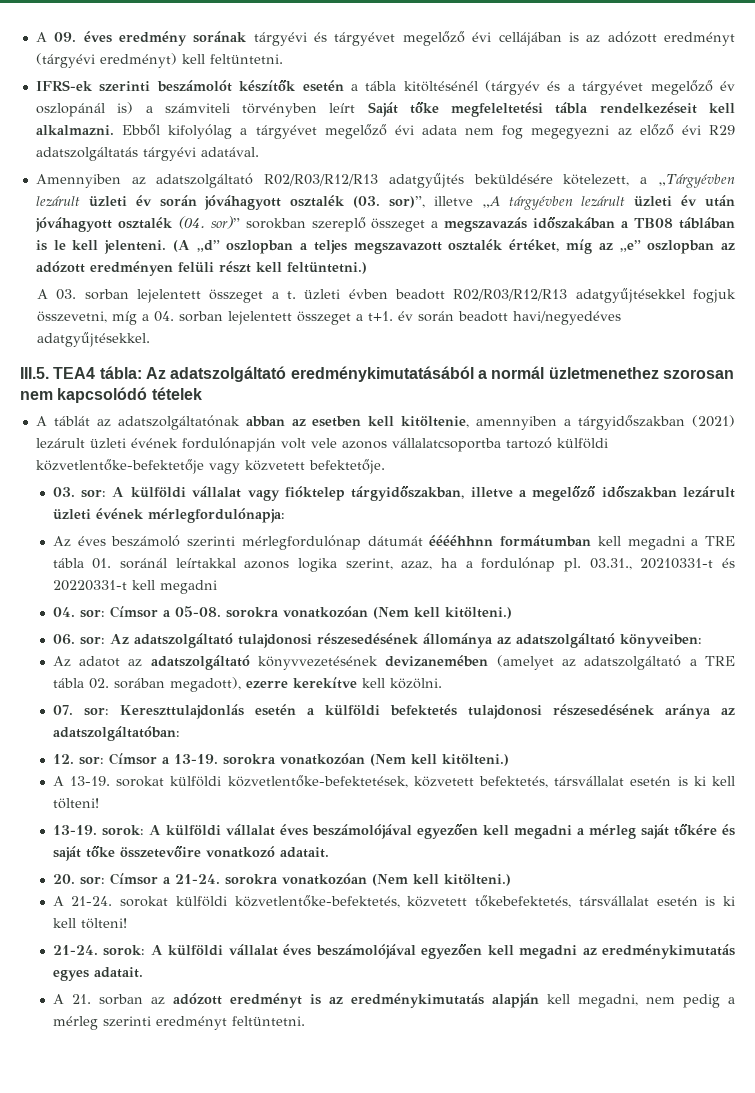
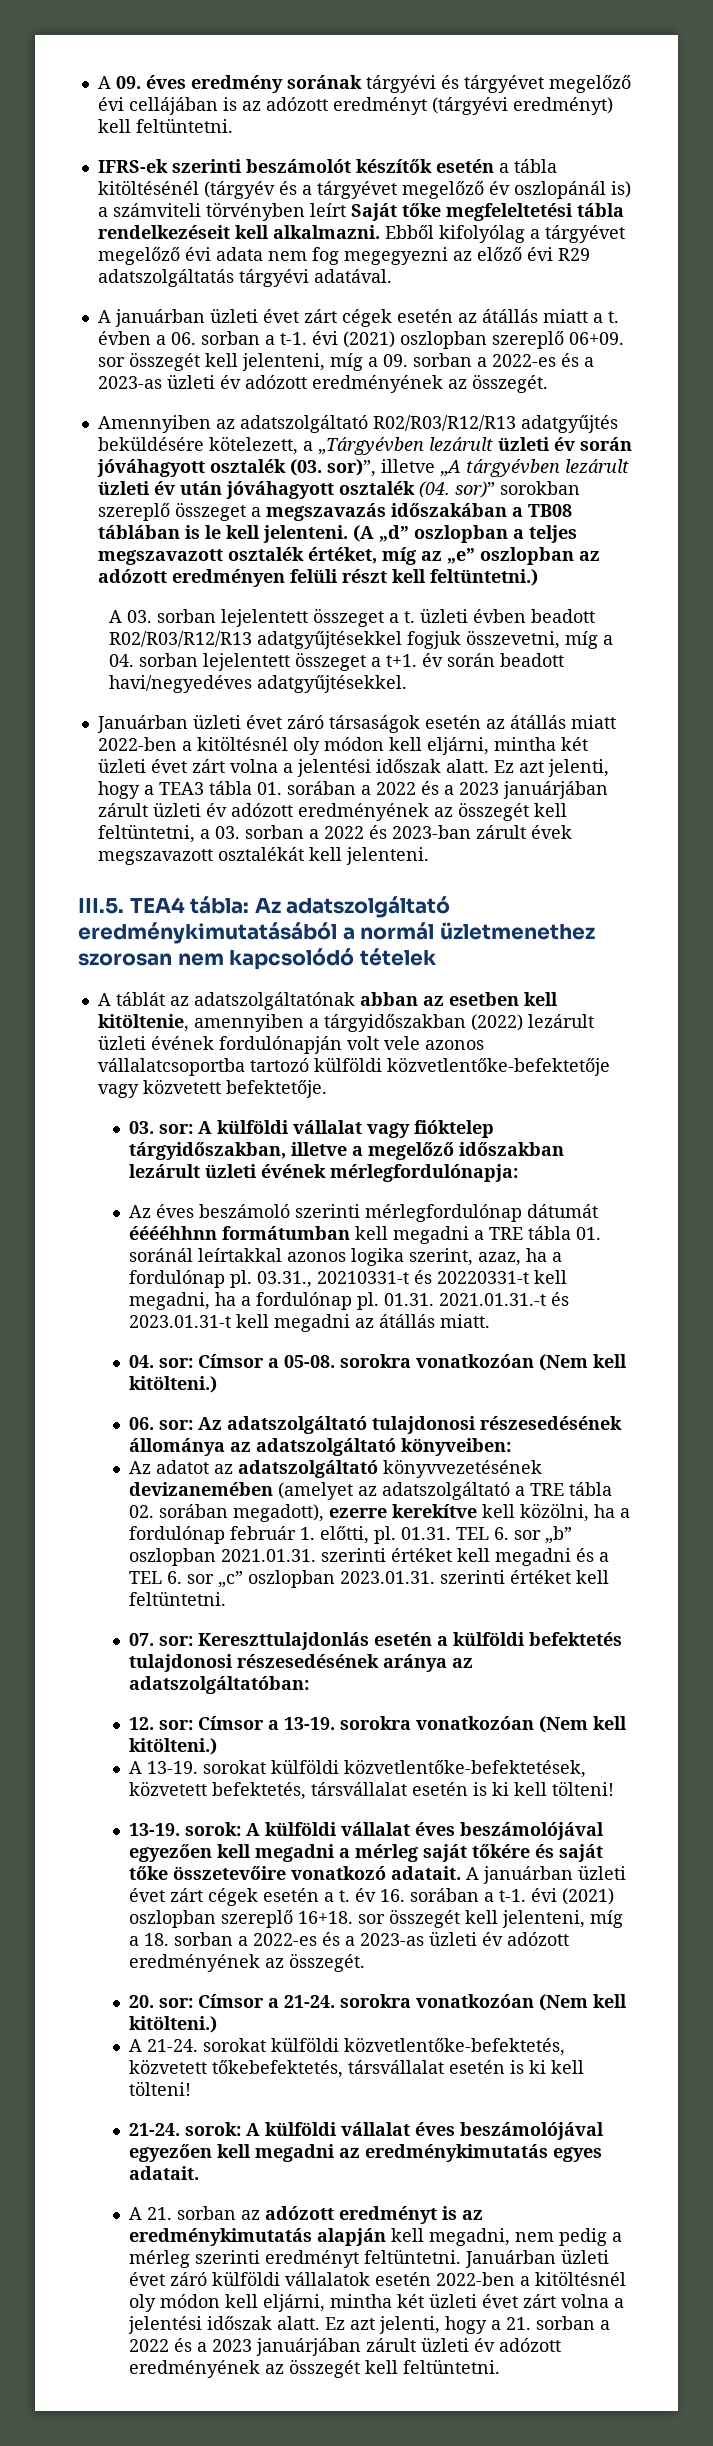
(259, 152) none -> [97,308,619,327] [97,331,624,349] [97,352,594,371] [97,374,548,393] // A januárban üzleti évet zárt cégek esetén az átállás miatt a t. évben a 06. sorban a t-1. évi (2021) oszlopban szereplő 06+09. sor összegét kell jelenteni, míg a 09. sorban a 2022-es és a 2023-as üzleti év adózott eredményének az összegét.
(150, 339) none -> [96,714,616,733] [97,736,588,755] [97,758,609,777] [97,781,608,799] [97,802,567,821] [97,824,572,843] [97,847,429,865] // Januárban üzleti évet záró társaságok esetén az átállás miatt 2022-ben a kitöltésnél oly módon kell eljárni, mintha két üzleti évet zárt volna a jelentési időszak alatt. Ez azt jelenti, hogy a TEA3 tábla 01. sorában a 2022 és a 2023 januárjában zárult üzleti év adózott eredményének az összegét kell feltüntetni, a 03. sorban a 2022 és 2023-ban zárult évek megszavazott osztalékát kell jelenteni.
[692,415,736,427] (2021) -> [470,1014,523,1031] (2022)
[159,580,217,594] megadni -> [128,1292,569,1310] [128,1314,490,1332] megadni, ha a fordulónap pl. 01.31. 2021.01.31.-t és 2023.01.31-t kell megadni az átállás miatt.
[389,678,442,689] közölni. -> [519,1503,630,1522] [128,1526,572,1544] [128,1548,609,1566] [128,1570,609,1588] [128,1591,226,1606] közölni, ha a fordulónap február 1. előtti, pl. 01.31. TEL 6. sor „b” oszlopban 2021.01.31. szerinti értéket kell megadni és a TEL 6. sor „c” oszlopban 2023.01.31. szerinti értéket kell feltüntetni.
(329, 852) none -> [465,1865,626,1884] [128,1888,614,1906] [128,1909,623,1928] [128,1931,569,1946] [128,1953,365,1972] A januárban üzleti évet zárt cégek esetén a t. év 16. sorában a t-1. évi (2021) oszlopban szereplő 16+18. sor összegét kell jelenteni, míg a 18. sorban a 2022-es és a 2023-as üzleti év adózott eredményének az összegét.
(305, 1021) none -> [464,2249,609,2268] [128,2271,626,2286] [128,2293,624,2312] [127,2316,610,2334] [128,2337,561,2356] [128,2359,500,2378] Januárban üzleti évet záró külföldi vállalatok esetén 2022-ben a kitöltésnél oly módon kell eljárni, mintha két üzleti évet zárt volna a jelentési időszak alatt. Ez azt jelenti, hogy a 21. sorban a 2022 és a 2023 januárjában zárult üzleti év adózott eredményének az összegét kell feltüntetni.

